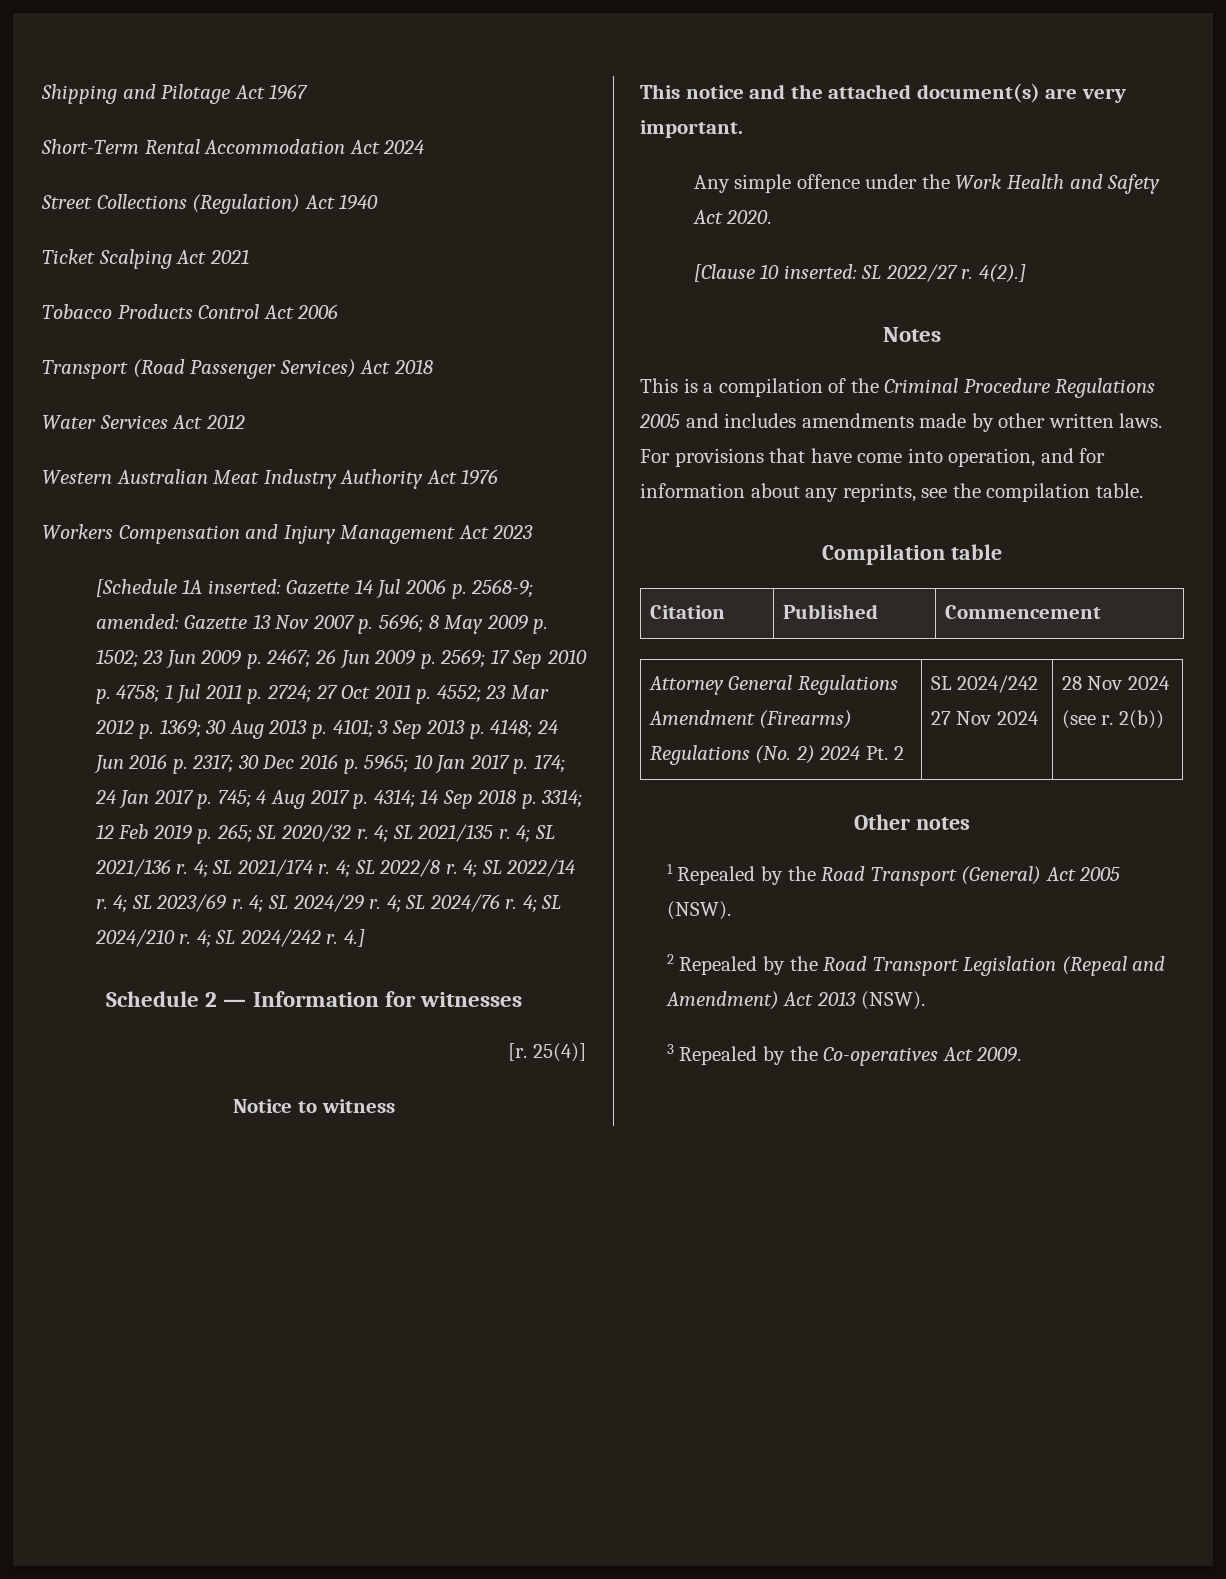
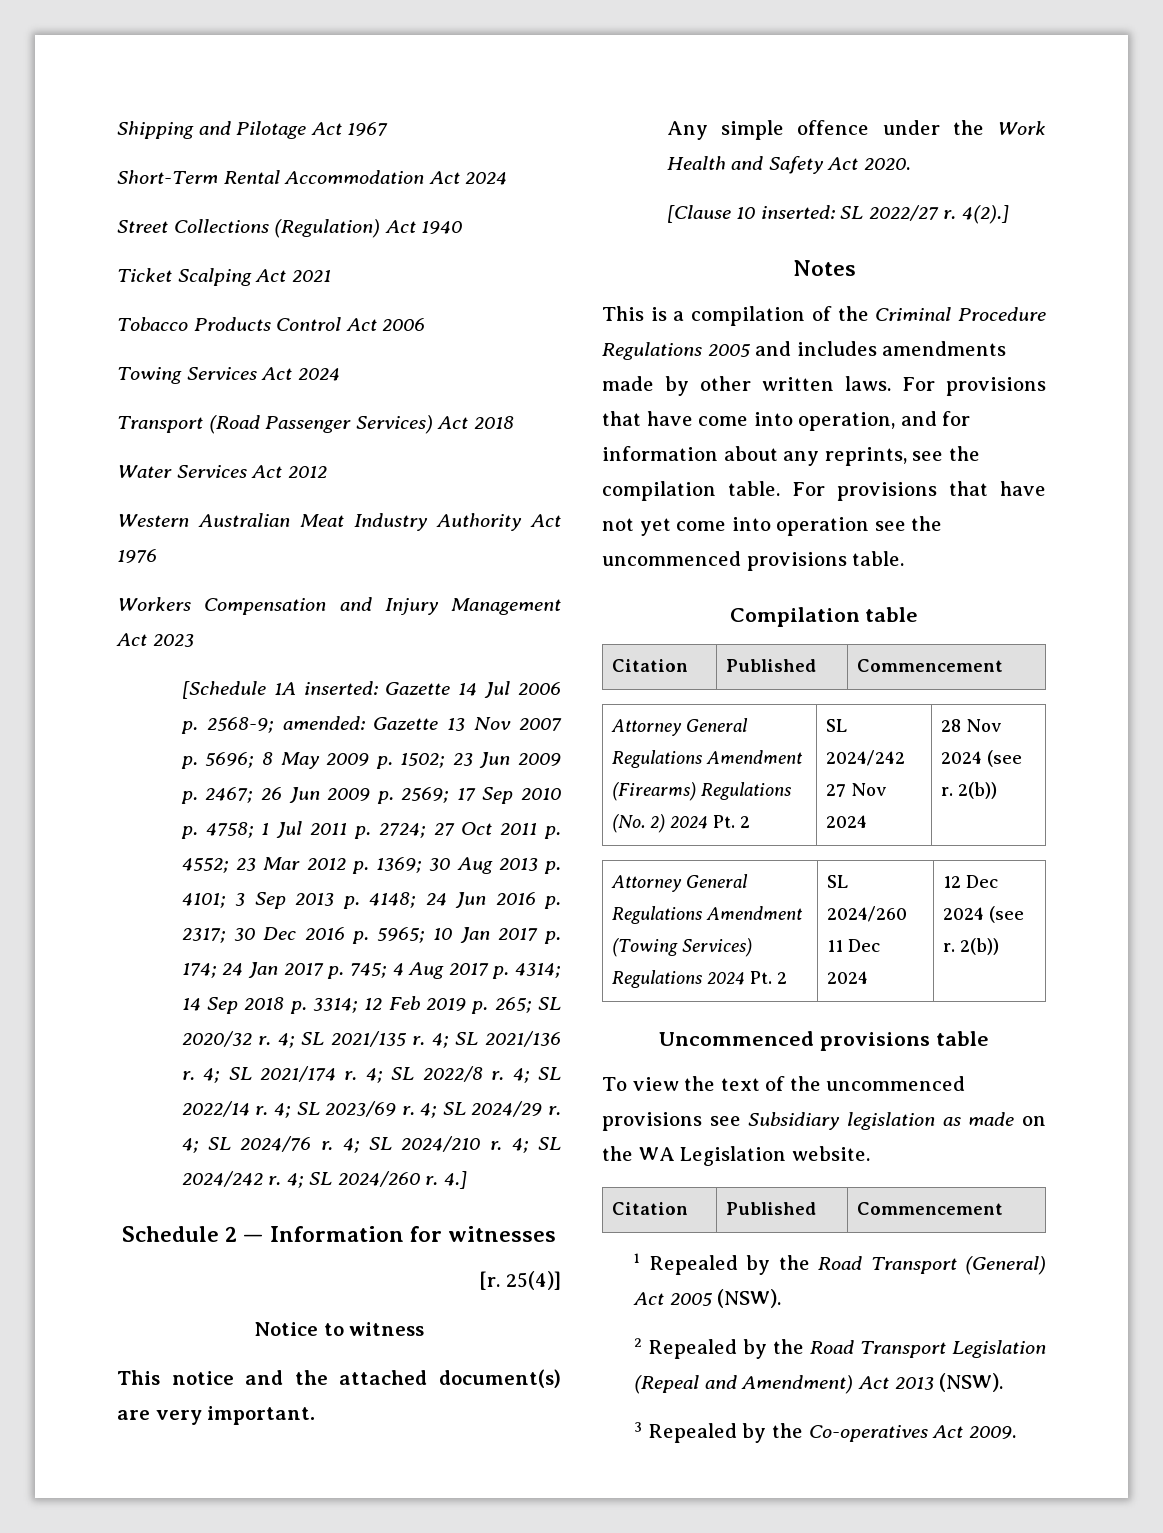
(339, 311) none -> [117,367,340,384] // Towing Services Act 2024
(339, 939) none -> [286,1171,439,1188] 4; SL 2024/260 r.
(1143, 490) none -> [792,481,1046,501] [602,516,943,536] [602,551,905,571] For provisions that have not yet come into operation see the uncommenced provisions table.
[854,814,970,830] // Other notes -> [611,874,749,892] [612,906,804,924] [612,938,753,957] [612,970,788,988] [827,875,849,888] [827,906,908,922] [827,939,881,952] [827,971,869,984] [943,875,999,888] [943,906,1025,923] [943,938,1000,955] [659,1031,989,1051] [602,1076,966,1091] [602,1112,1046,1131] [602,1146,870,1166] [612,1202,689,1215] [726,1202,817,1215] [857,1202,1004,1215] // Attorney General Regulations Amendment (Towing Services) Regulations 2024 Pt. 2 | SL 2024/260 11 Dec 2024 | 12 Dec 2024 (see r. 2(b)) // Uncommenced provisions table // To view the text of the uncommenced provisions see Subsidiary legislation as made on the WA Legislation website. // Citation | Published | Commencement

